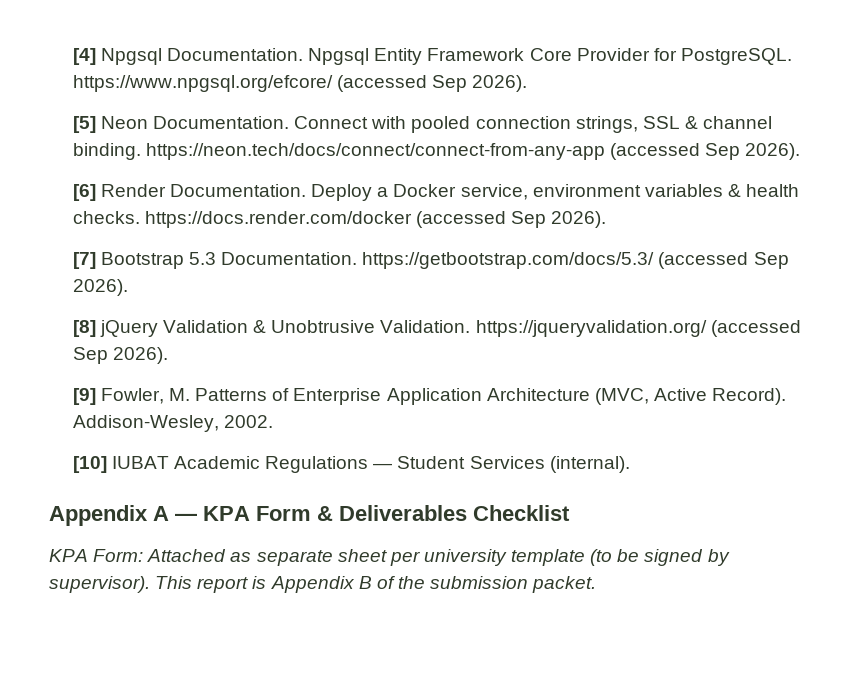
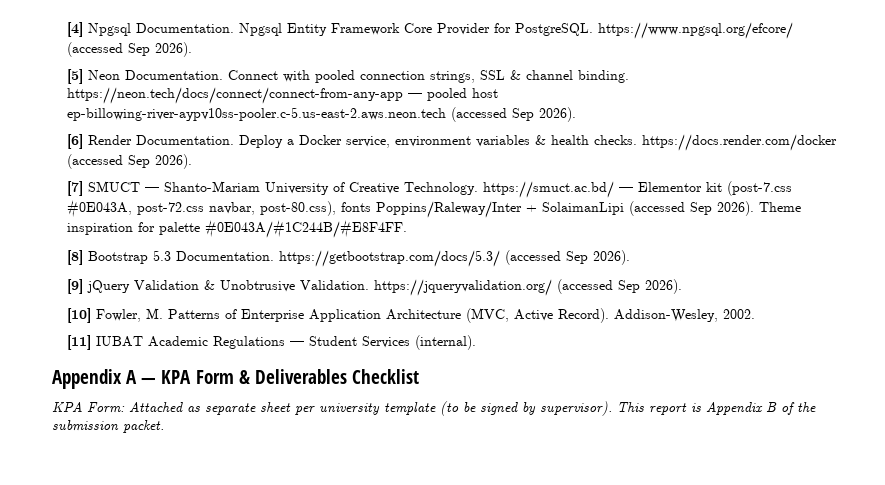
(605, 151) none -> [408,88,499,101] [67,107,447,121] — pooled host ep-billowing-river-aypv10ss-pooler.c-5.us-east-2.aws.neon.tech
(96, 260) none -> [88,181,793,198] [67,200,802,218] [67,220,408,238] [67,250,84,265] SMUCT — Shanto-Mariam University of Creative Technology. https://smuct.ac.bd/ — Elementor kit (post-7.css #0E043A, post-72.css navbar, post-80.css), fonts Poppins/Raleway/Inter + SolaimanLipi (accessed Sep 2026). Theme inspiration for palette #0E043A/#1C244B/#E8F4FF. // [8]
[72,320,96,337] [8] -> [67,279,84,294] [9]
[72,388,96,405] [9] -> [67,308,92,323] [10]
[72,456,107,473] [10] -> [67,335,92,350] [11]

